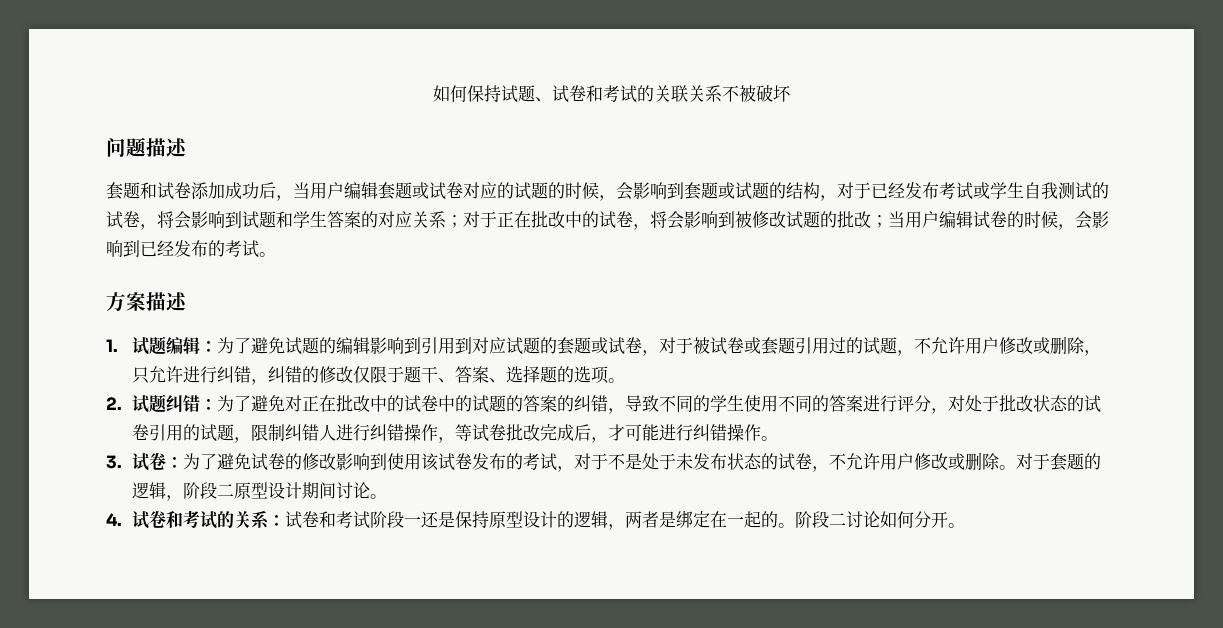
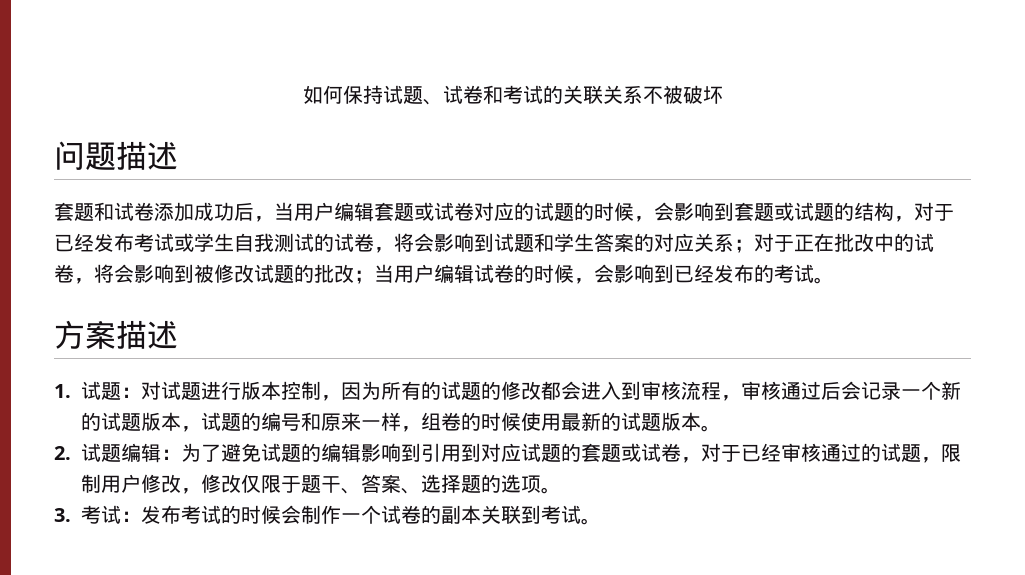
(167, 345) none -> [121,381,961,401] [81,412,721,432] [54,443,121,462] ：对试题进行版本控制，因为所有的试题的修改都会进入到审核流程，审核通过后会记录一个新的试题版本，试题的编号和原来一样，组卷的时候使用最新的试题版本。 // 2.试题
[693,337,830,355] 被试卷或套题引用 -> [741,443,841,462] 已经审核通
[914,336,1102,356] [132,366,320,385] 不允许用户修改或删除，只允许进行纠错，纠错的 -> [941,444,961,462] [81,474,201,494] 限制用户修改，
[106,394,1102,414] [132,424,779,443] [106,452,1102,472] [132,482,388,501] [106,510,949,530] 2.试题纠错：为了避免对正在批改中的试卷中的试题的答案的纠错，导致不同的学生使用不同的答案进行评分，对处于批改状态的试卷引用的试题，限制纠错人进行纠错操作，等试卷批改完成后，才可能进行纠错操作。 // 3.试卷：为了避免试卷的修改影响到使用该试卷发布的考试，对于不是处于未发布状态的试卷，不允许用户修改或删除。对于套题的逻辑，阶段二原型设计期间讨论。 // 4.试卷和考试的关系：试卷和考试阶段一还是保持原型设计的逻辑，两者是绑定在一起的。阶段二讨论如何分开 -> [54,505,581,524] 3.考试：发布考试的时候会制作一个试卷的副本关联到考试

